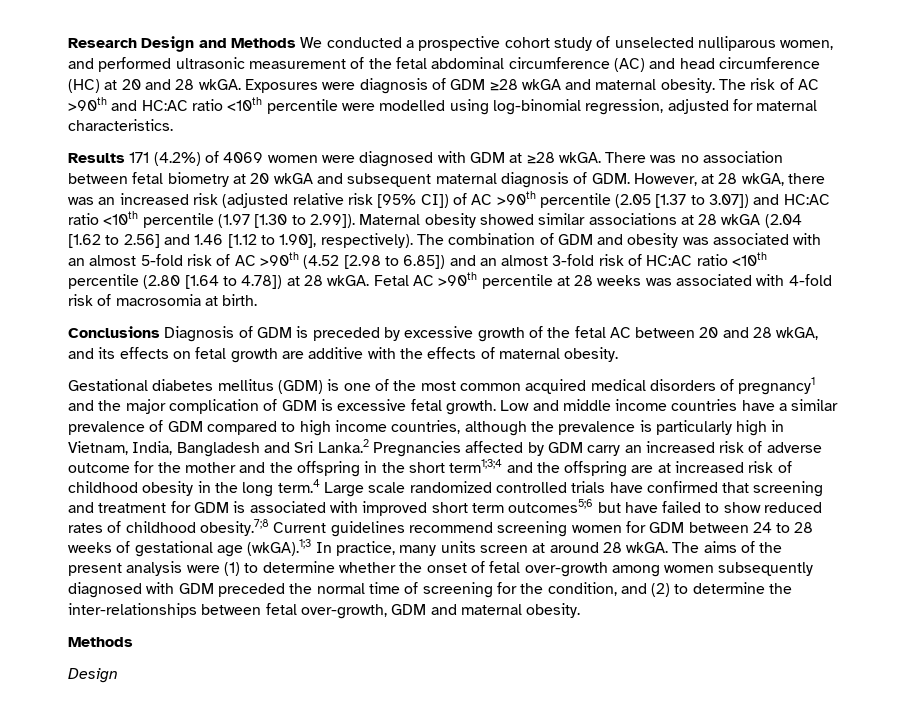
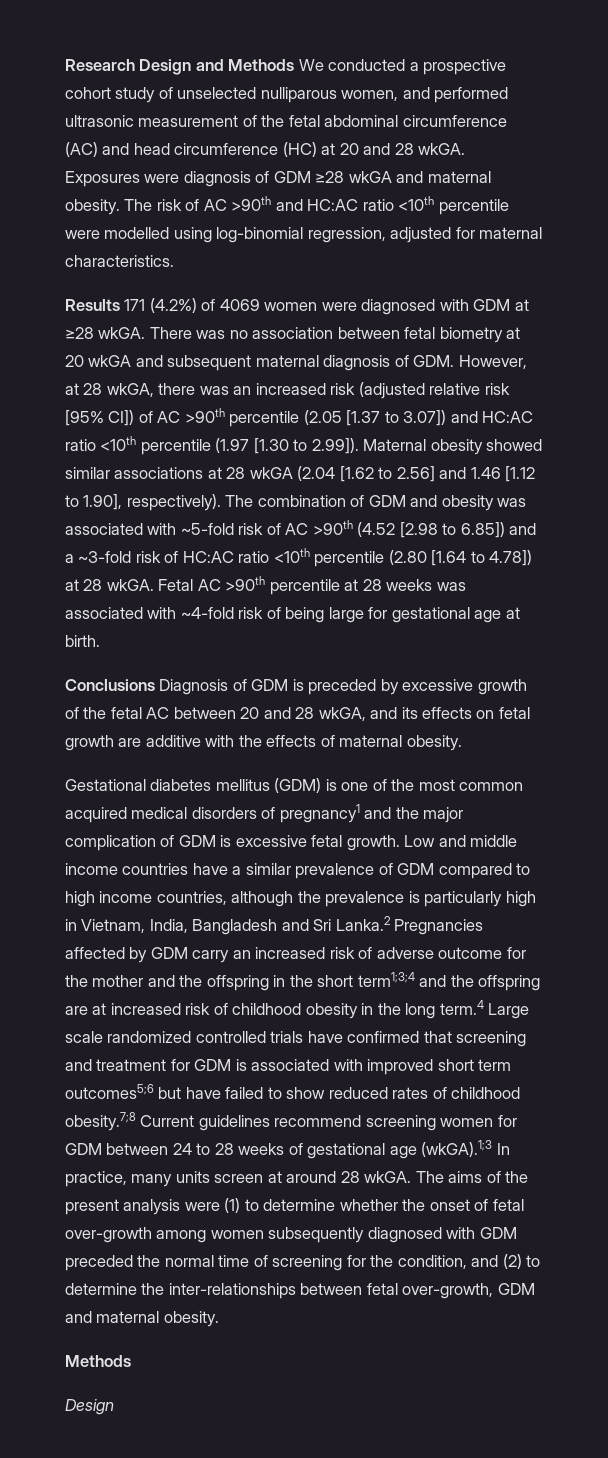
[68,254,183,266] an almost 5-fold -> [180,523,234,535] ~5-fold
[479,254,595,266] an almost 3-fold -> [65,551,132,563] a ~3-fold
[788,274,832,286] [68,294,201,306] 4-fold risk of macrosomia -> [180,607,502,623] ~4-fold risk of being large for gestational age

